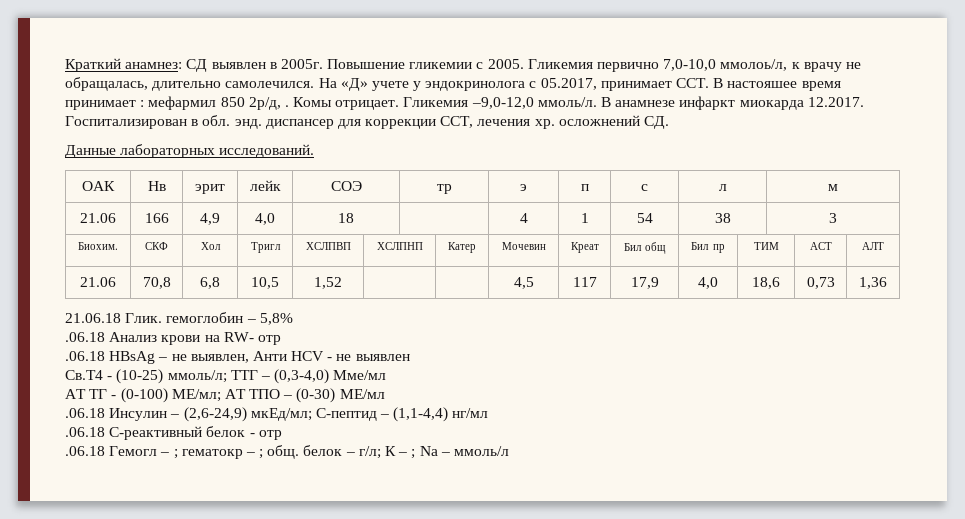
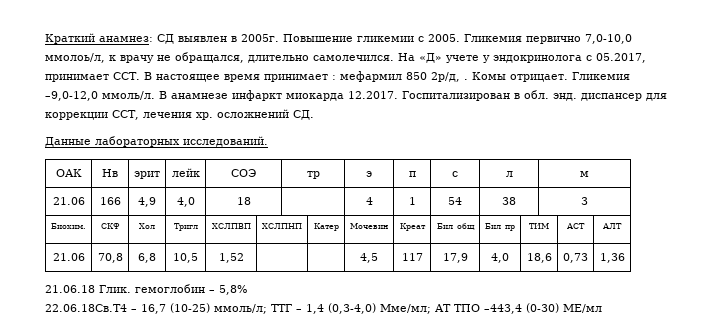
[65,77,148,91] обращалась, -> [175,52,244,63] обращался,
[727,81,798,88] настояшее -> [156,74,220,82] настоящее
[65,332,281,345] [65,351,410,364] [65,369,387,384] [65,388,221,403] .06.18 Анализ крови на RW- отр // .06.18 НВsАg – не выявлен, Анти НСV - не выявлен // Св.Т4 - (10-25) ммоль/л; ТТГ – (0,3-4,0) Мме/мл // АТ ТГ - (0-100) МЕ/мл; -> [45,303,431,314] 22.06.18Св.Т4 – 16,7 (10-25) ммоль/л; ТТГ – 1,4 (0,3-4,0) Мме/мл;
[283,395,293,399] – -> [484,304,522,314] –443,4
[65,407,489,422] [65,426,282,440] [65,445,509,459] // .06.18 Инсулин – (2,6-24,9) мкЕд/мл; С-пептид – (1,1-4,4) нг/мл // .06.18 С-реактивный белок - отр // .06.18 Гемогл – ; гематокр – ; общ. белок – г/л; К – ; Nа – ммоль/л -> (602, 308) none

